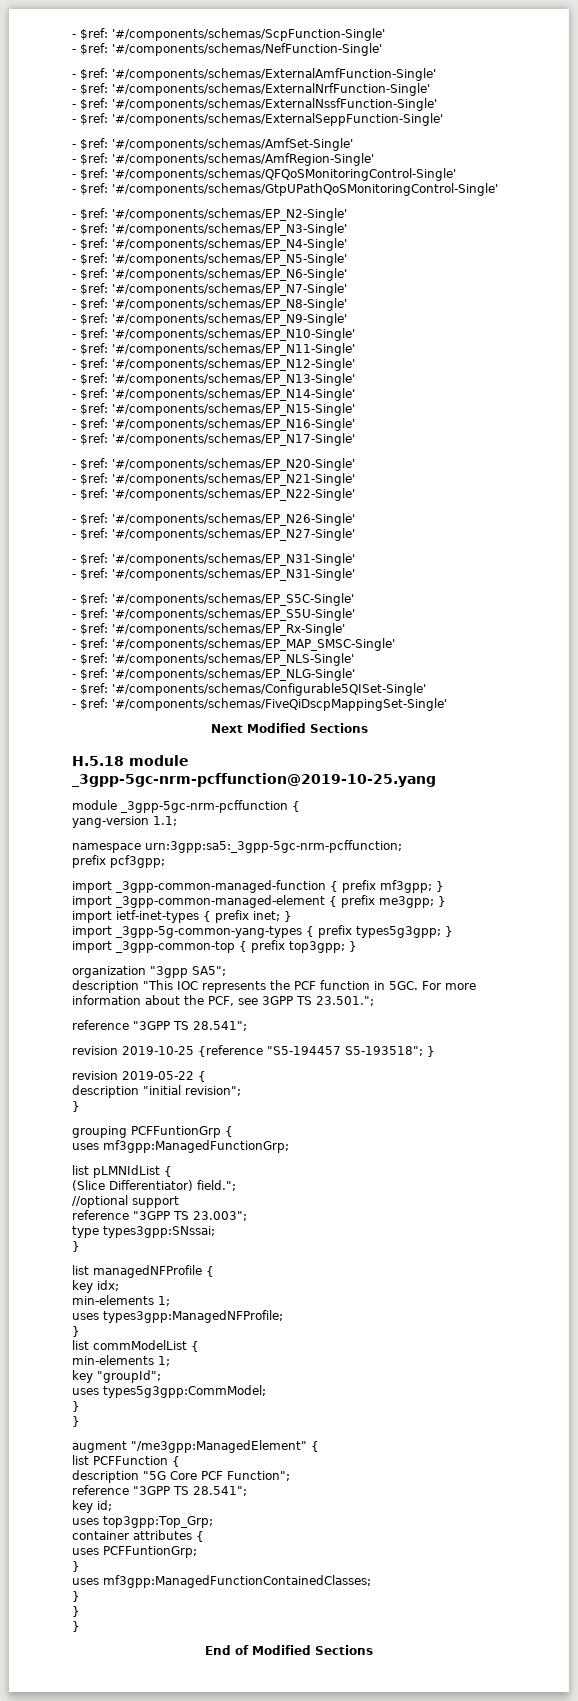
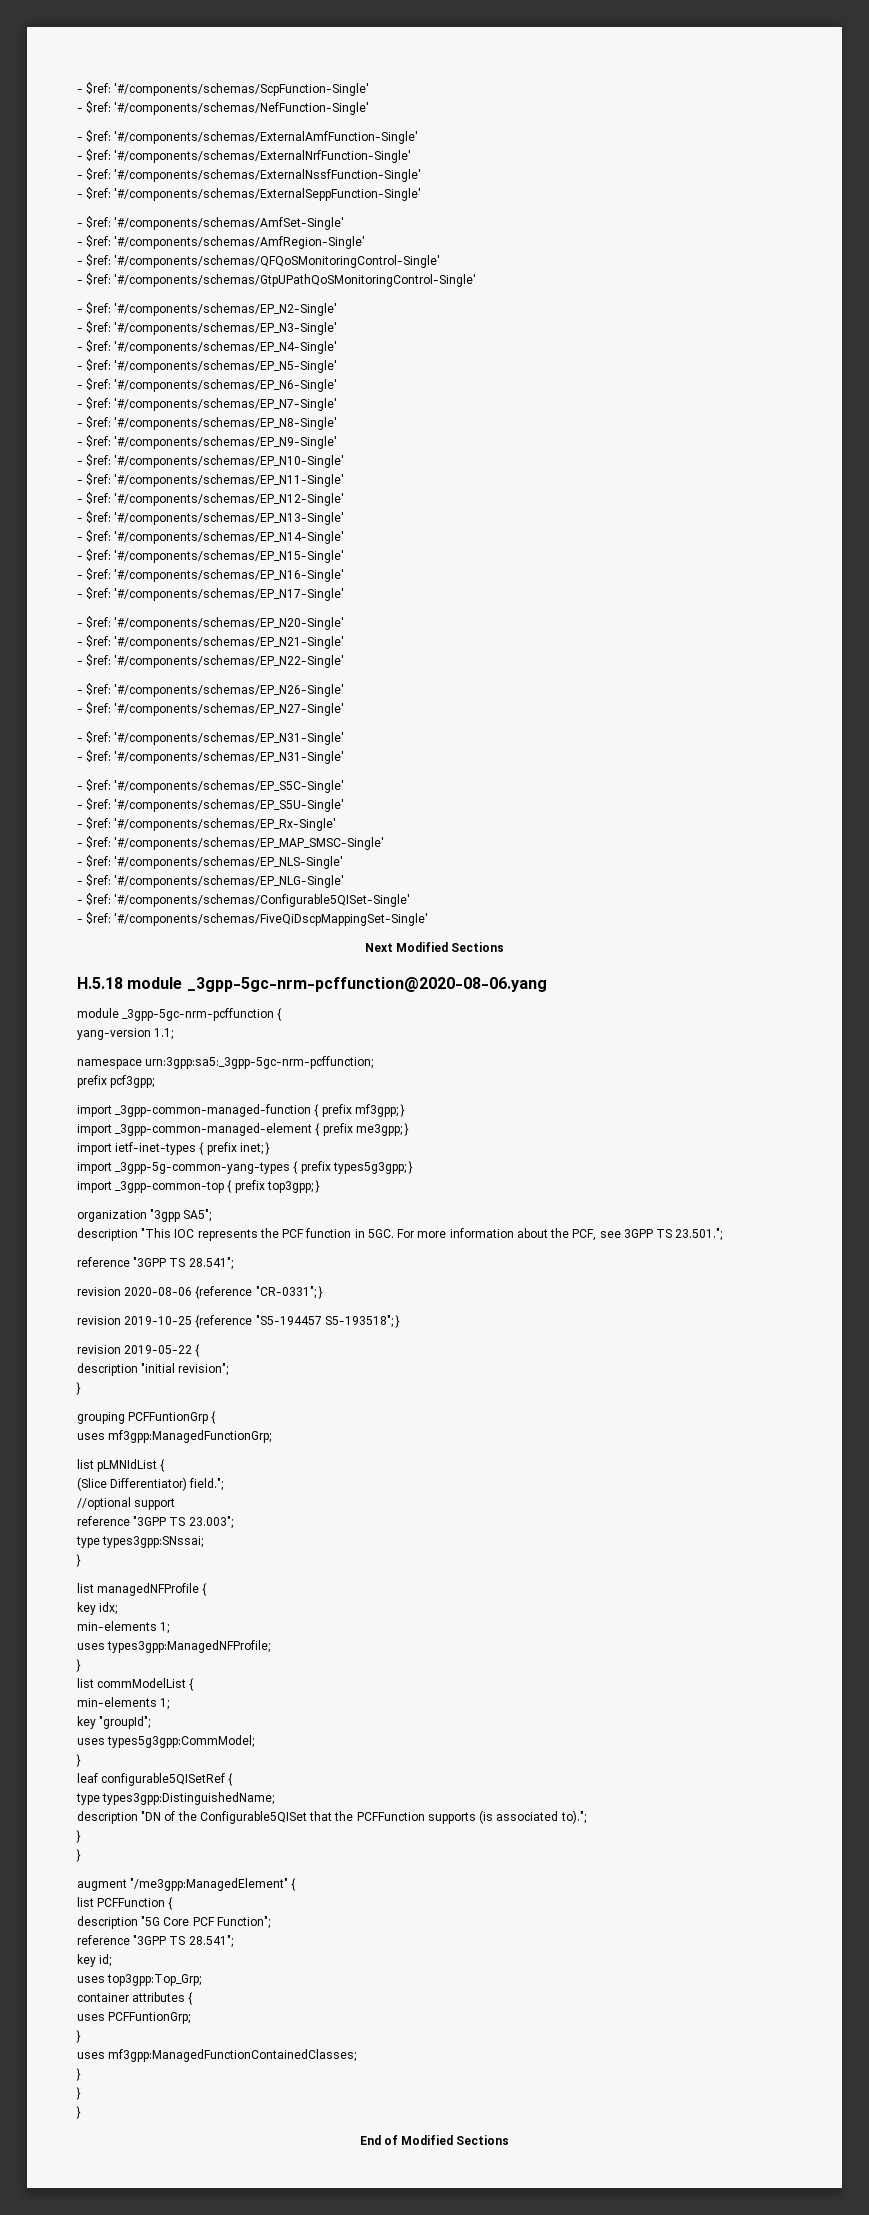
[72,773,436,787] _3gpp-5gc-nrm-pcffunction@2019-10-25.yang -> [186,977,547,992] _3gpp-5gc-nrm-pcffunction@2020-08-06.yang
(247, 1026) none -> [77,1286,323,1299] // revision 2020-08-06 {reference "CR-0331"; }
(80, 1406) none -> [77,1773,234,1786] [76,1792,275,1805] [77,1810,586,1824] [76,1830,81,1843] // leaf configurable5QISetRef { // type types3gpp:DistinguishedName; // description "DN of the Configurable5QISet that the PCFFunction supports (is associated to)."; // }

